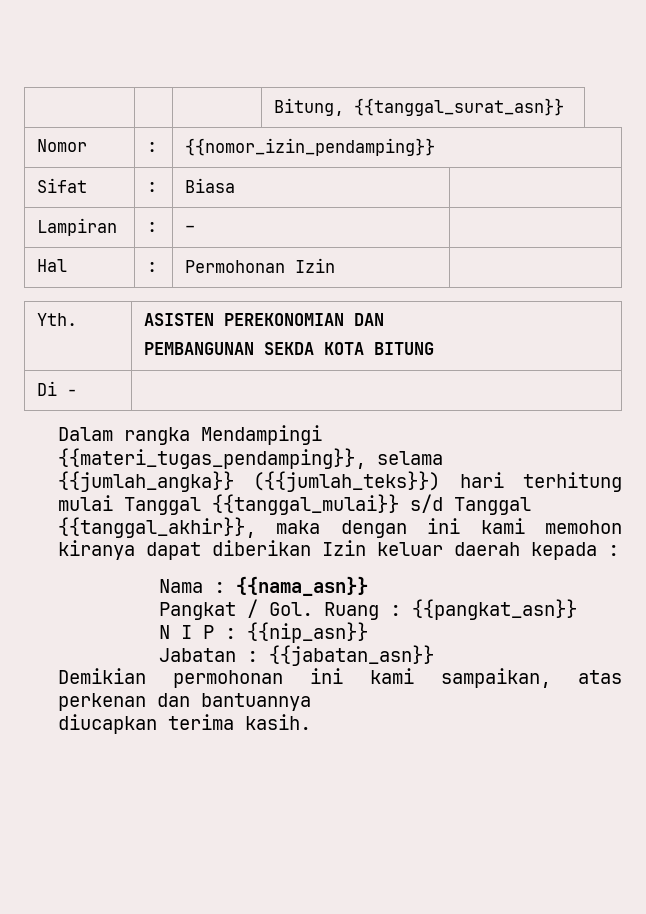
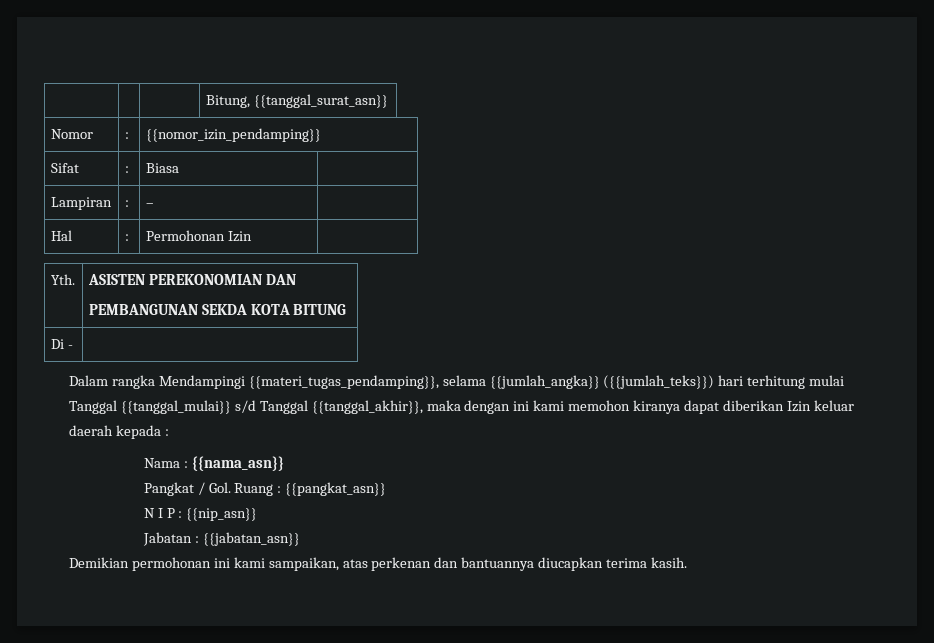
(311, 702) // -> (535, 564) none

